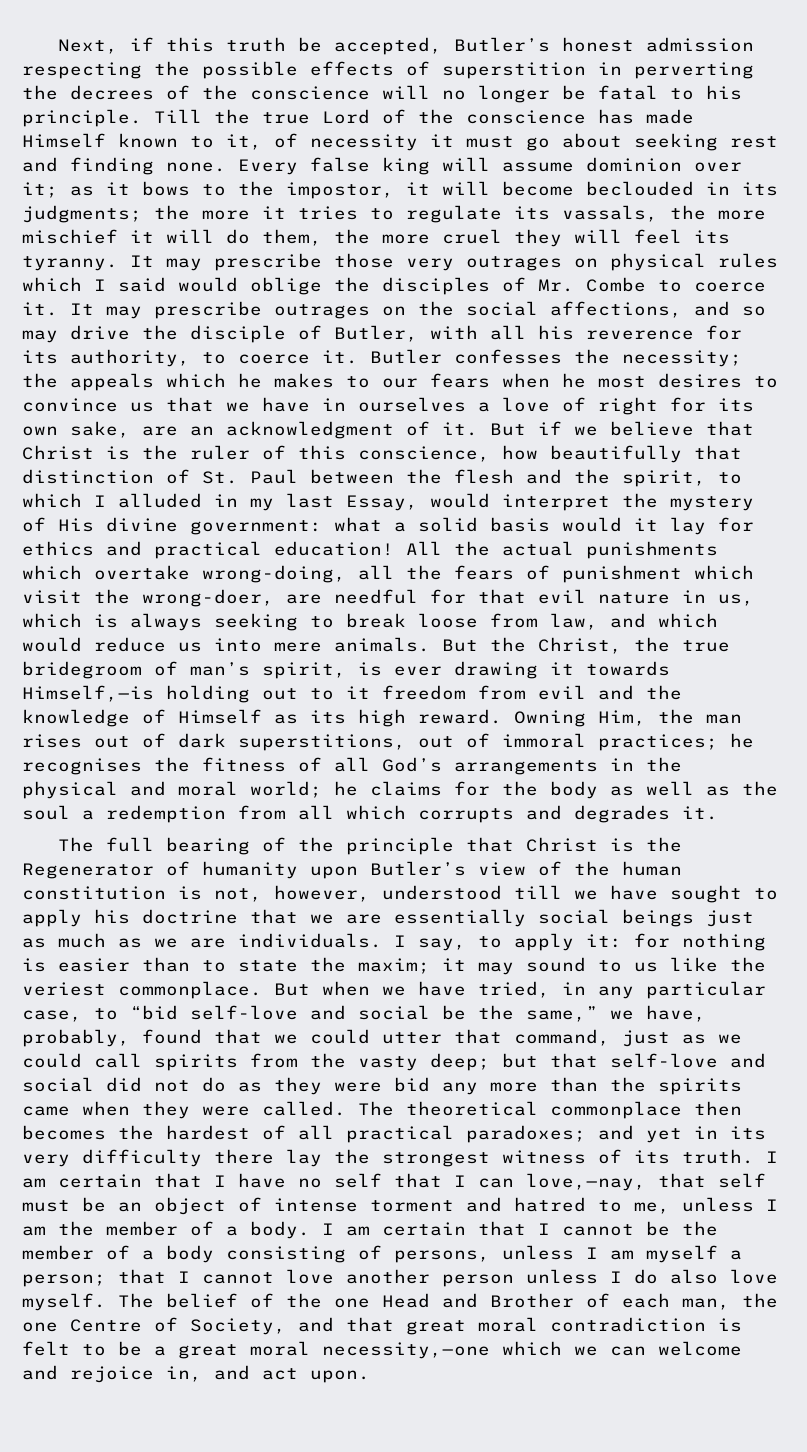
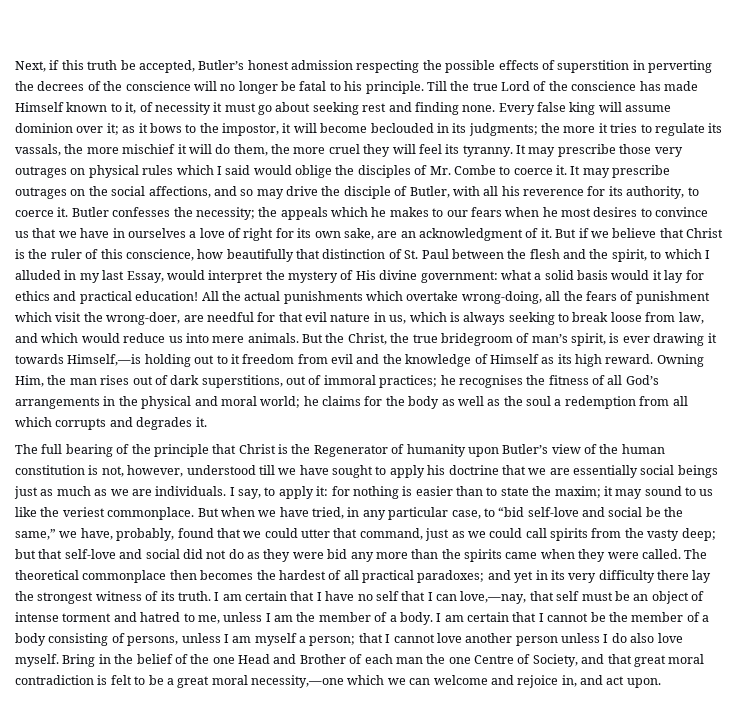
[118,1293,154,1308] The -> [62,654,134,667] Bring in the
[682,1298,730,1310] man, -> [395,657,423,664] man

